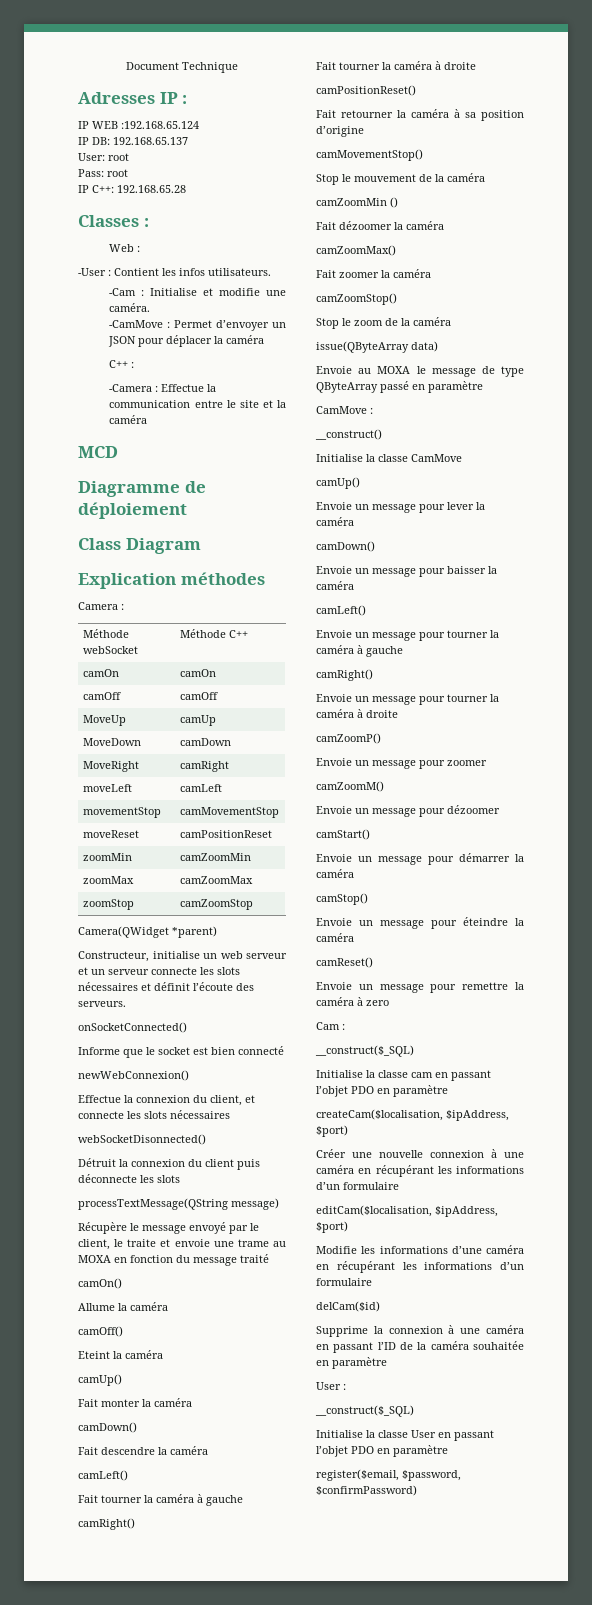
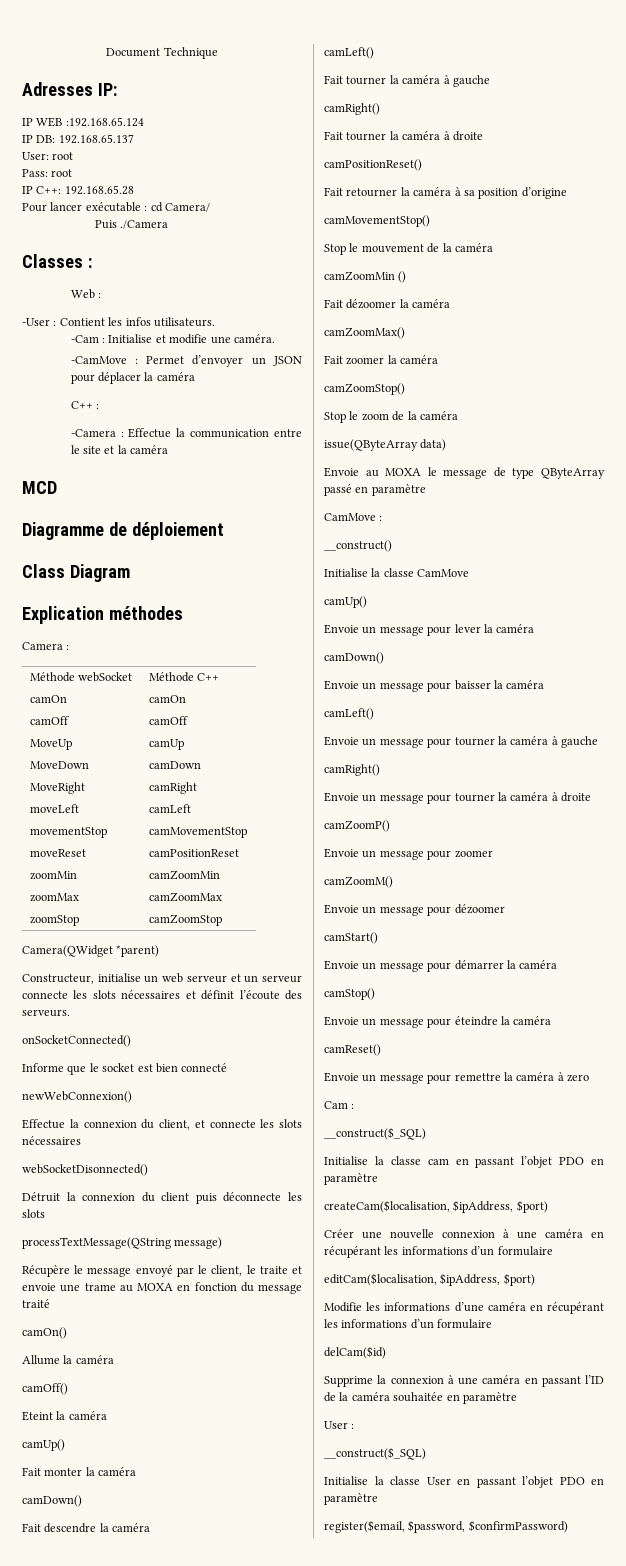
[159,92,188,104] IP : -> [97,83,117,96] IP:
(186, 189) none -> [22,202,210,212] [95,220,169,229] // Pour lancer exécutable : cd Camera/ // Puis ./Camera

